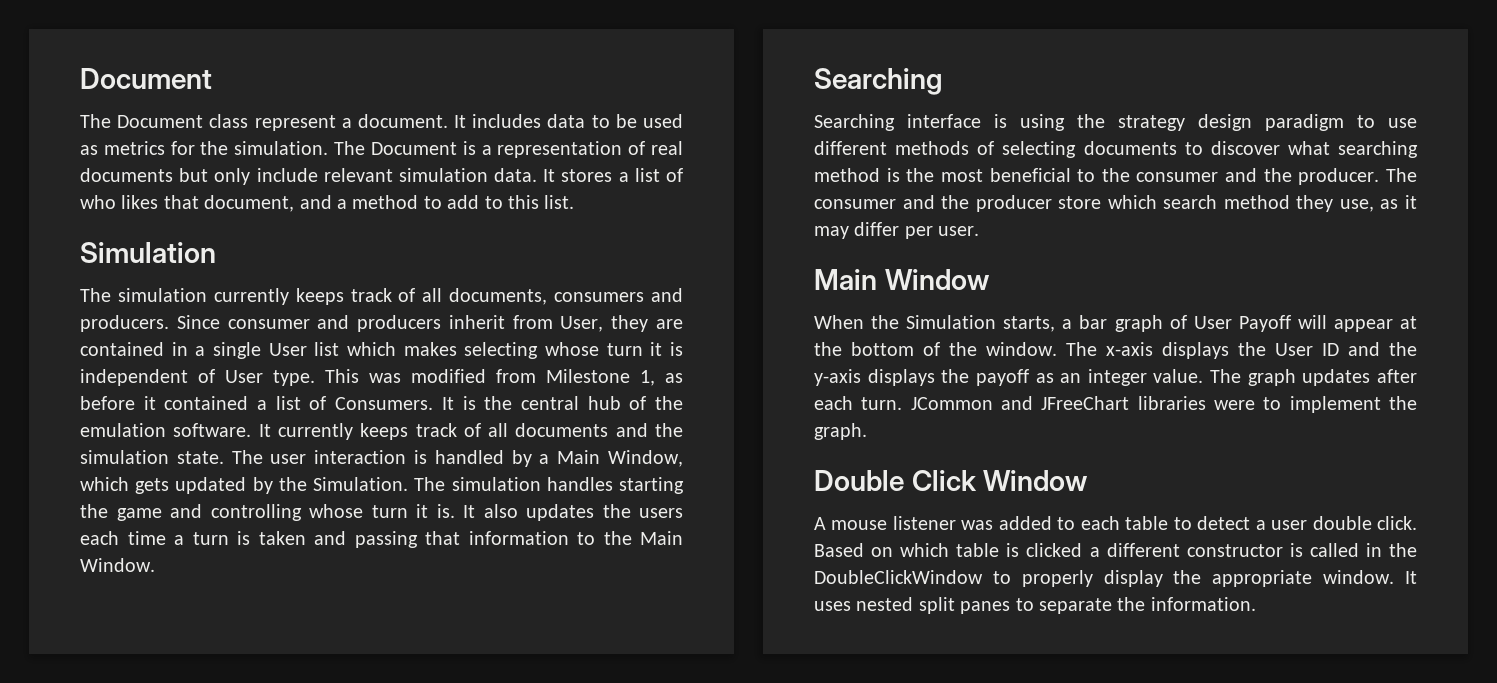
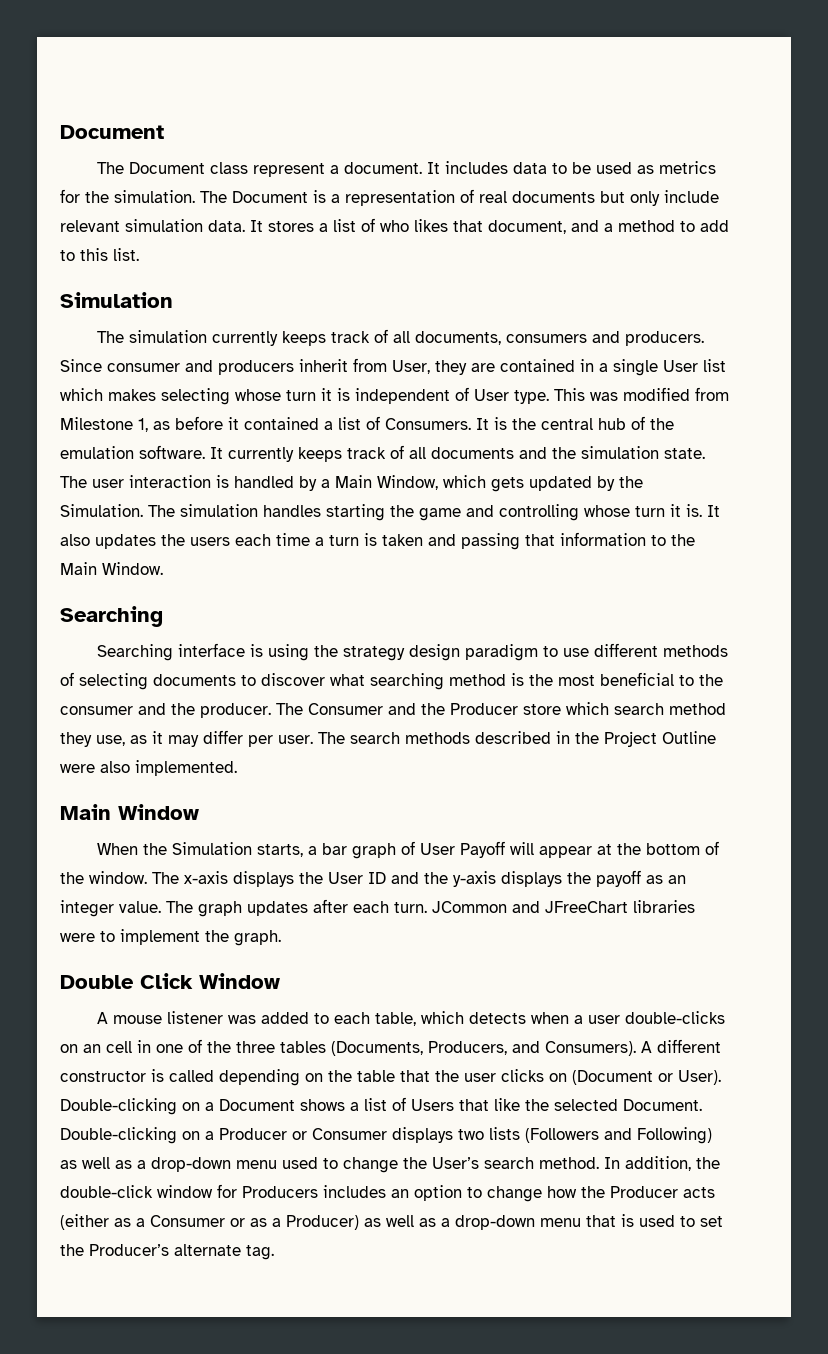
[814,195,1052,212] consumer and the producer -> [308,703,518,715] Consumer and the Producer
(980, 231) none -> [318,731,716,747] [60,760,237,776] The search methods described in the Project Outline were also implemented.
[1125,516,1417,530] [814,543,1417,557] [814,570,1417,587] [814,597,1256,614] table to detect a user double click. Based on which table is clicked a different constructor is called in the DoubleClickWindow to properly display the appropriate window. It uses nested split panes to separate the information. -> [374,1011,725,1026] [60,1039,721,1056] [60,1069,721,1086] [60,1097,702,1115] [60,1127,712,1144] [60,1156,720,1173] [60,1184,715,1202] [60,1214,723,1230] [60,1244,274,1260] table, which detects when a user double-clicks on an cell in one of the three tables (Documents, Producers, and Consumers). A different constructor is called depending on the table that the user clicks on (Document or User). Double-clicking on a Document shows a list of Users that like the selected Document. Double-clicking on a Producer or Consumer displays two lists (Followers and Following) as well as a drop-down menu used to change the User’s search method. In addition, the double-click window for Producers includes an option to change how the Producer acts (either as a Consumer or as a Producer) as well as a drop-down menu that is used to set the Producer’s alternate tag.

